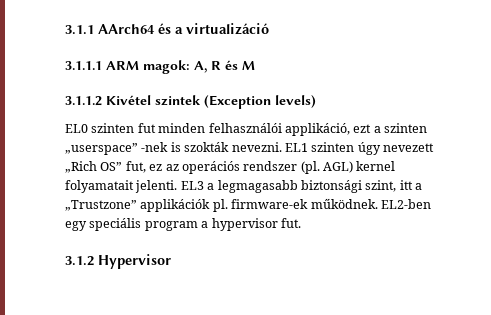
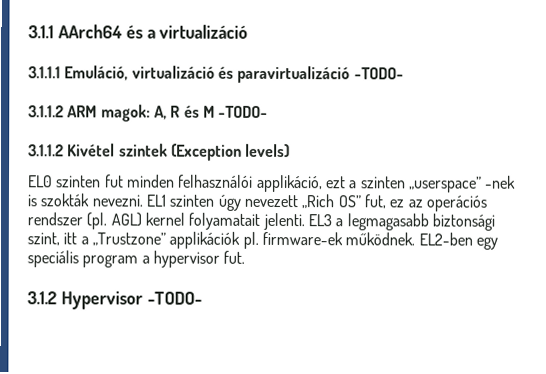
(102, 65) none -> [64,65,404,84] [28,105,64,118] Emuláció, virtualizáció és paravirtualizáció -TODO- // 3.1.1.2
(255, 65) none -> [218,105,269,118] -TODO-
(171, 261) none -> [146,291,202,305] -TODO-

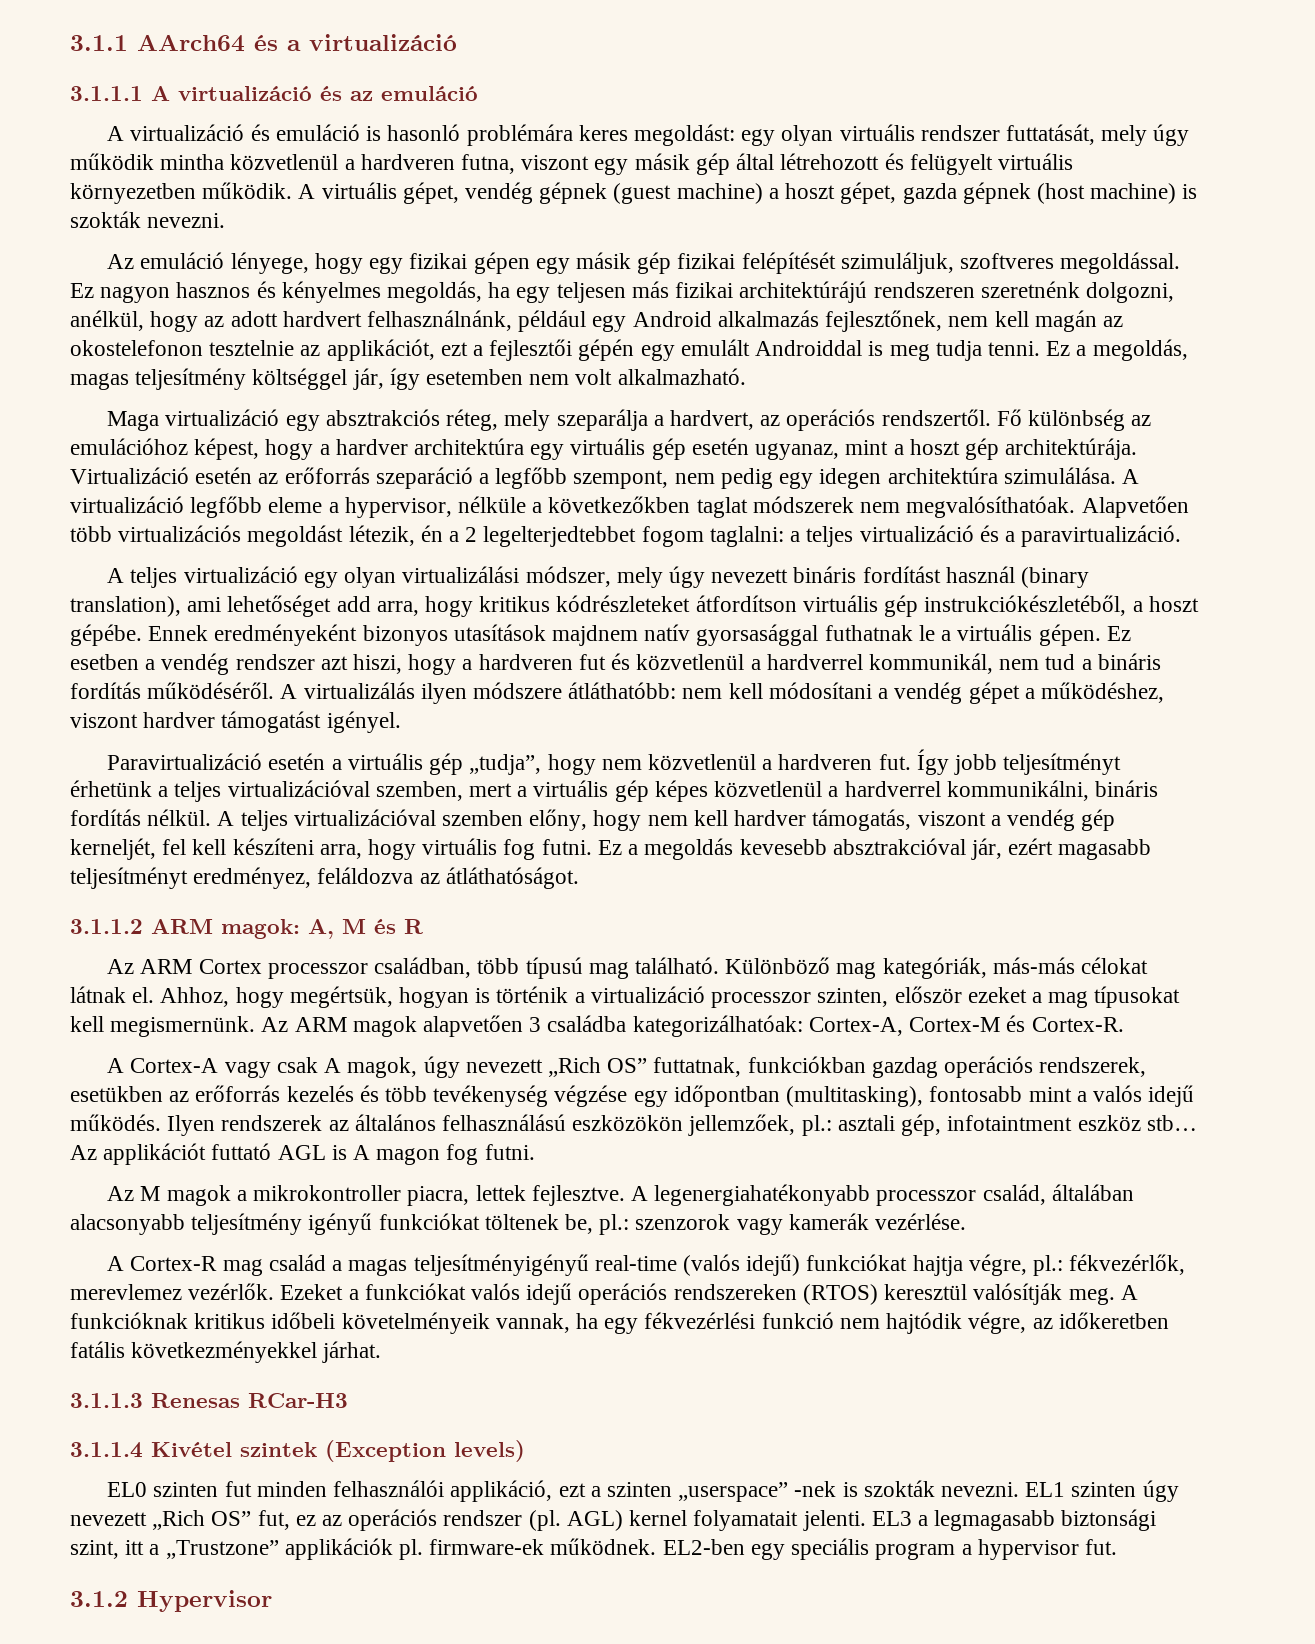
[64,65,404,84] Emuláció, virtualizáció és paravirtualizáció -TODO- -> [151,86,478,101] [107,124,1190,146] [70,153,1073,175] [70,182,1198,204] [70,211,226,228] [107,252,1181,274] [70,281,1174,303] [70,310,1123,332] [70,339,1188,361] [70,368,746,390] [107,409,1152,431] [70,438,1138,460] [70,467,1139,489] [70,496,1189,518] [70,525,1182,547] [107,566,1089,588] [70,595,1199,617] [70,624,1131,646] [70,653,1161,675] [70,682,1164,704] [70,711,401,733] [107,749,1122,775] [70,780,1158,802] [70,809,1116,831] [70,838,1152,860] [70,867,579,889] A virtualizáció és az emuláció // A virtualizáció és emuláció is hasonló problémára keres megoldást: egy olyan virtuális rendszer futtatását, mely úgy működik mintha közvetlenül a hardveren futna, viszont egy másik gép által létrehozott és felügyelt virtuális környezetben működik. A virtuális gépet, vendég gépnek (guest machine) a hoszt gépet, gazda gépnek (host machine) is szokták nevezni. // Az emuláció lényege, hogy egy fizikai gépen egy másik gép fizikai felépítését szimuláljuk, szoftveres megoldással. Ez nagyon hasznos és kényelmes megoldás, ha egy teljesen más fizikai architektúrájú rendszeren szeretnénk dolgozni, anélkül, hogy az adott hardvert felhasználnánk, például egy Android alkalmazás fejlesztőnek, nem kell magán az okostelefonon tesztelnie az applikációt, ezt a fejlesztői gépén egy emulált Androiddal is meg tudja tenni. Ez a megoldás, magas teljesítmény költséggel jár, így esetemben nem volt alkalmazható. // Maga virtualizáció egy absztrakciós réteg, mely szeparálja a hardvert, az operációs rendszertől. Fő különbség az emulációhoz képest, hogy a hardver architektúra egy virtuális gép esetén ugyanaz, mint a hoszt gép architektúrája. Virtualizáció esetén az erőforrás szeparáció a legfőbb szempont, nem pedig egy idegen architektúra szimulálása. A virtualizáció legfőbb eleme a hypervisor, nélküle a következőkben taglat módszerek nem megvalósíthatóak. Alapvetően több virtualizációs megoldást létezik, én a 2 legelterjedtebbet fogom taglalni: a teljes virtualizáció és a paravirtualizáció. // A teljes virtualizáció egy olyan virtualizálási módszer, mely úgy nevezett bináris fordítást használ (binary translation), ami lehetőséget add arra, hogy kritikus kódrészleteket átfordítson virtuális gép instrukciókészletéből, a hoszt gépébe. Ennek eredményeként bizonyos utasítások majdnem natív gyorsasággal futhatnak le a virtuális gépen. Ez esetben a vendég rendszer azt hiszi, hogy a hardveren fut és közvetlenül a hardverrel kommunikál, nem tud a bináris fordítás működéséről. A virtualizálás ilyen módszere átláthatóbb: nem kell módosítani a vendég gépet a működéshez, viszont hardver támogatást igényel. // Paravirtualizáció esetén a virtuális gép „tudja”, hogy nem közvetlenül a hardveren fut. Így jobb teljesítményt érhetünk a teljes virtualizációval szemben, mert a virtuális gép képes közvetlenül a hardverrel kommunikálni, bináris fordítás nélkül. A teljes virtualizációval szemben előny, hogy nem kell hardver támogatás, viszont a vendég gép kerneljét, fel kell készíteni arra, hogy virtuális fog futni. Ez a megoldás kevesebb absztrakcióval jár, ezért magasabb teljesítményt eredményez, feláldozva az átláthatóságot.
(167, 112) none -> [342,919,396,934] M és
[183,105,269,118] [28,144,64,157] és M -TODO- // 3.1.1.2 -> [107,957,1148,979] [70,986,1181,1008] [70,1015,1124,1037] [107,1056,1147,1078] [70,1085,1195,1107] [70,1114,1197,1136] [70,1143,535,1165] [107,1184,1134,1206] [70,1213,967,1235] [107,1254,1186,1276] [70,1283,1138,1305] [70,1312,1169,1334] [70,1341,382,1363] [70,1393,348,1408] [70,1442,143,1458] // Az ARM Cortex processzor családban, több típusú mag található. Különböző mag kategóriák, más-más célokat látnak el. Ahhoz, hogy megértsük, hogyan is történik a virtualizáció processzor szinten, először ezeket a mag típusokat kell megismernünk. Az ARM magok alapvetően 3 családba kategorizálhatóak: Cortex-A, Cortex-M és Cortex-R. // A Cortex-A vagy csak A magok, úgy nevezett „Rich OS” futtatnak, funkciókban gazdag operációs rendszerek, esetükben az erőforrás kezelés és több tevékenység végzése egy időpontban (multitasking), fontosabb mint a valós idejű működés. Ilyen rendszerek az általános felhasználású eszközökön jellemzőek, pl.: asztali gép, infotaintment eszköz stb… Az applikációt futtató AGL is A magon fog futni. // Az M magok a mikrokontroller piacra, lettek fejlesztve. A legenergiahatékonyabb processzor család, általában alacsonyabb teljesítmény igényű funkciókat töltenek be, pl.: szenzorok vagy kamerák vezérlése. // A Cortex-R mag család a magas teljesítményigényű real-time (valós idejű) funkciókat hajtja végre, pl.: fékvezérlők, merevlemez vezérlők. Ezeket a funkciókat valós idejű operációs rendszereken (RTOS) keresztül valósítják meg. A funkcióknak kritikus időbeli követelményeik vannak, ha egy fékvezérlési funkció nem hajtódik végre, az időkeretben fatális következményekkel járhat. // 3.1.1.3 Renesas RCar-H3 // 3.1.1.4
[146,291,202,305] -TODO- -> (272, 1601) none

